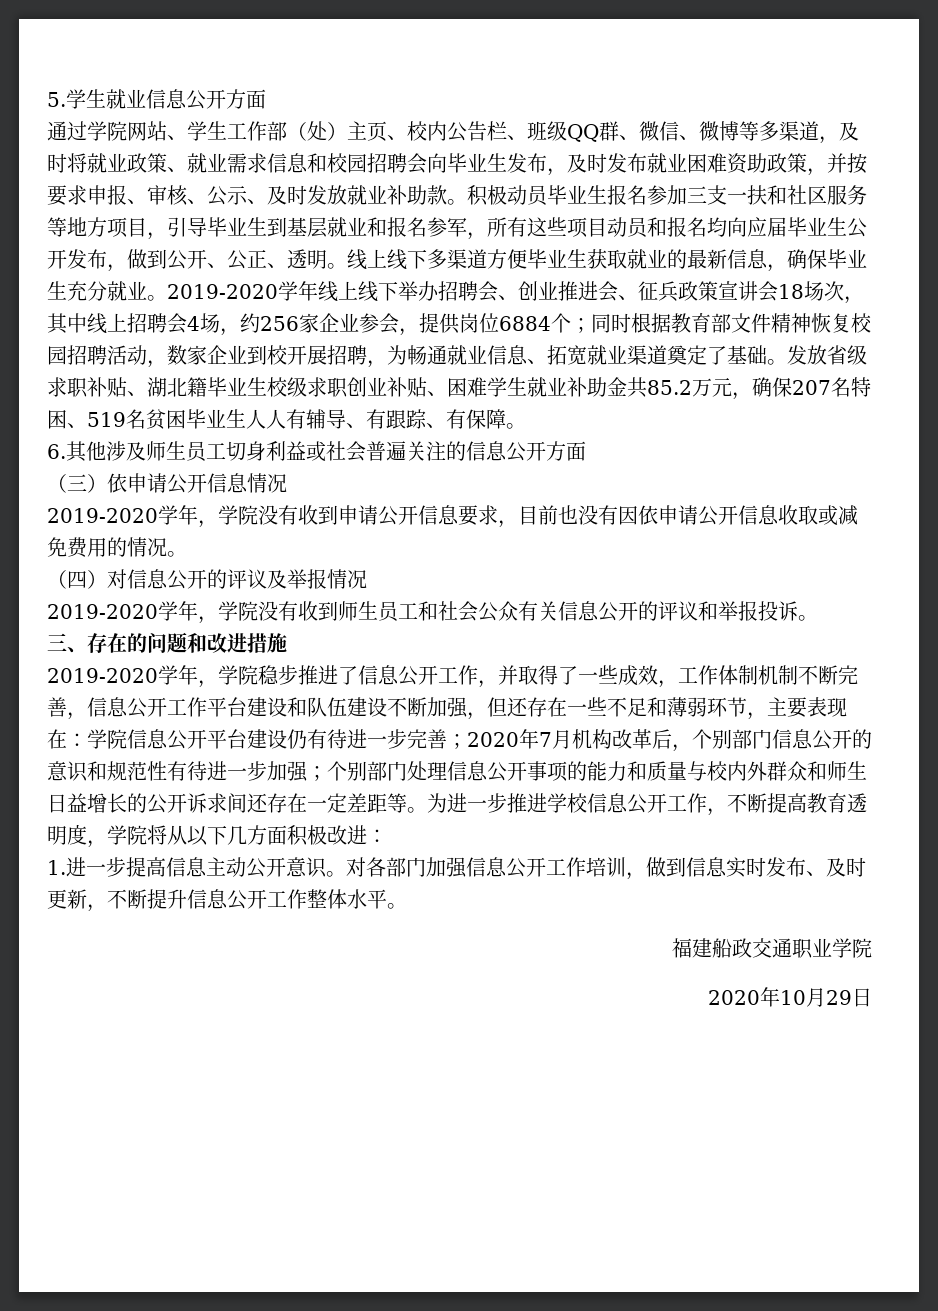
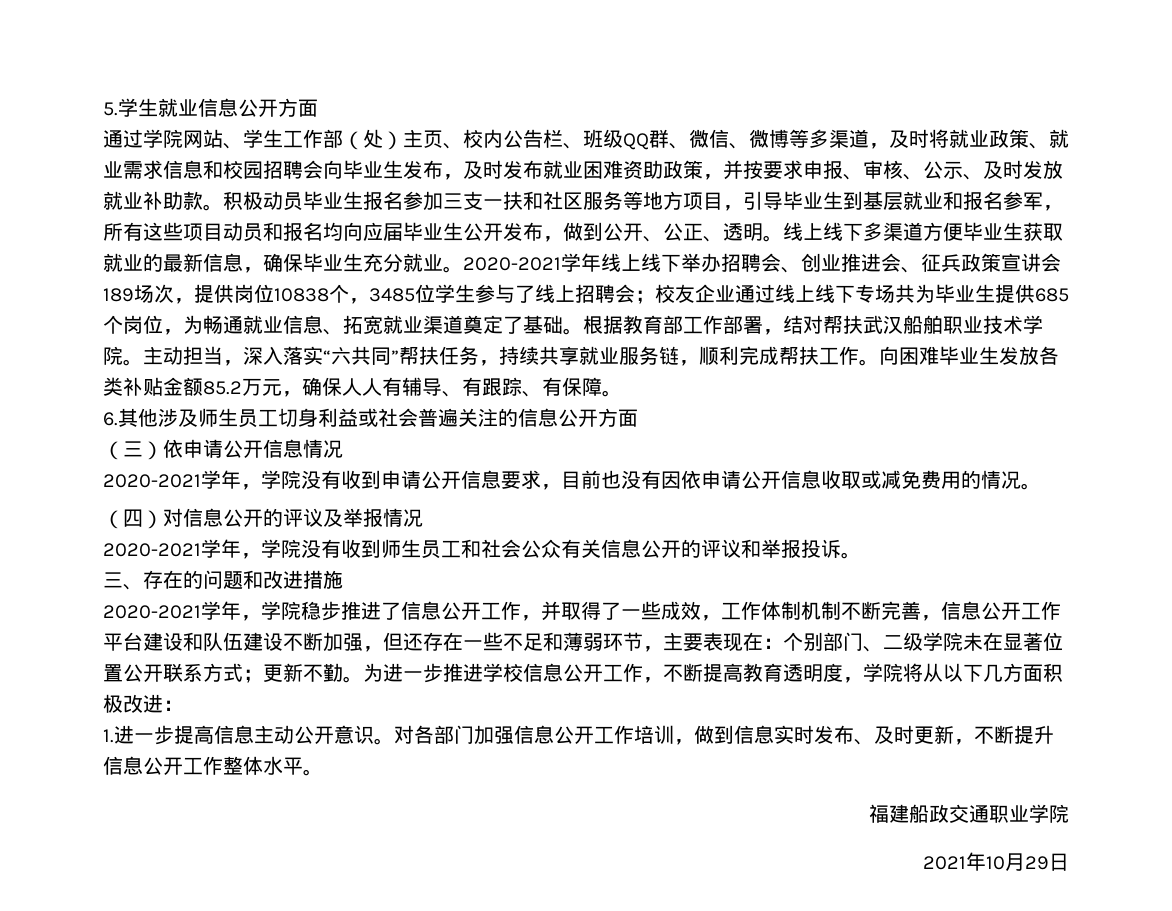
[167,284,278,299] 2019-2020 -> [463,257,561,271] 2020-2021
[778,281,864,304] [47,313,872,336] [47,345,367,368] 18场次，其中线上招聘会4场，约256家企业参会，提供岗位6884个；同时根据教育部文件精神恢复校园招聘活动，数家企业到校开展招聘 -> [103,284,1069,304] [103,315,163,334] 189场次，提供岗位10838个，3485位学生参与了线上招聘会；校友企业通过线上线下专场共为毕业生提供685个岗位
[787,345,867,365] [47,377,871,400] [47,409,246,429] 发放省级求职补贴、湖北籍毕业生校级求职创业补贴、困难学生就业补助金共85.2万元，确保207名特困、519名贫困毕业生 -> [583,315,1043,335] [103,346,1059,366] [103,377,342,397] 根据教育部工作部署，结对帮扶武汉船舶职业技术学院。主动担当，深入落实“六共同”帮扶任务，持续共享就业服务链，顺利完成帮扶工作。向困难毕业生发放各类补贴金额85.2万元，确保
[47,508,158,523] 2019-2020 -> [103,474,201,488] 2020-2021
[47,604,158,619] 2019-2020 -> [103,543,201,557] 2020-2021
[47,668,158,683] 2019-2020 -> [103,605,201,619] 2020-2021
[87,729,872,752] [47,761,867,782] [47,793,407,814] 学院信息公开平台建设仍有待进一步完善；2020年7月机构改革后，个别部门信息公开的意识和规范性有待进一步加强；个别部门处理信息公开事项的能力和质量与校内外群众和师生日益增长的公开诉求间还存在一定差距等 -> [783,632,1063,652] [103,663,343,683] 个别部门、二级学院未在显著位置公开联系方式；更新不勤
[708,990,760,1005] 2020 -> [923,856,966,870] 2021

